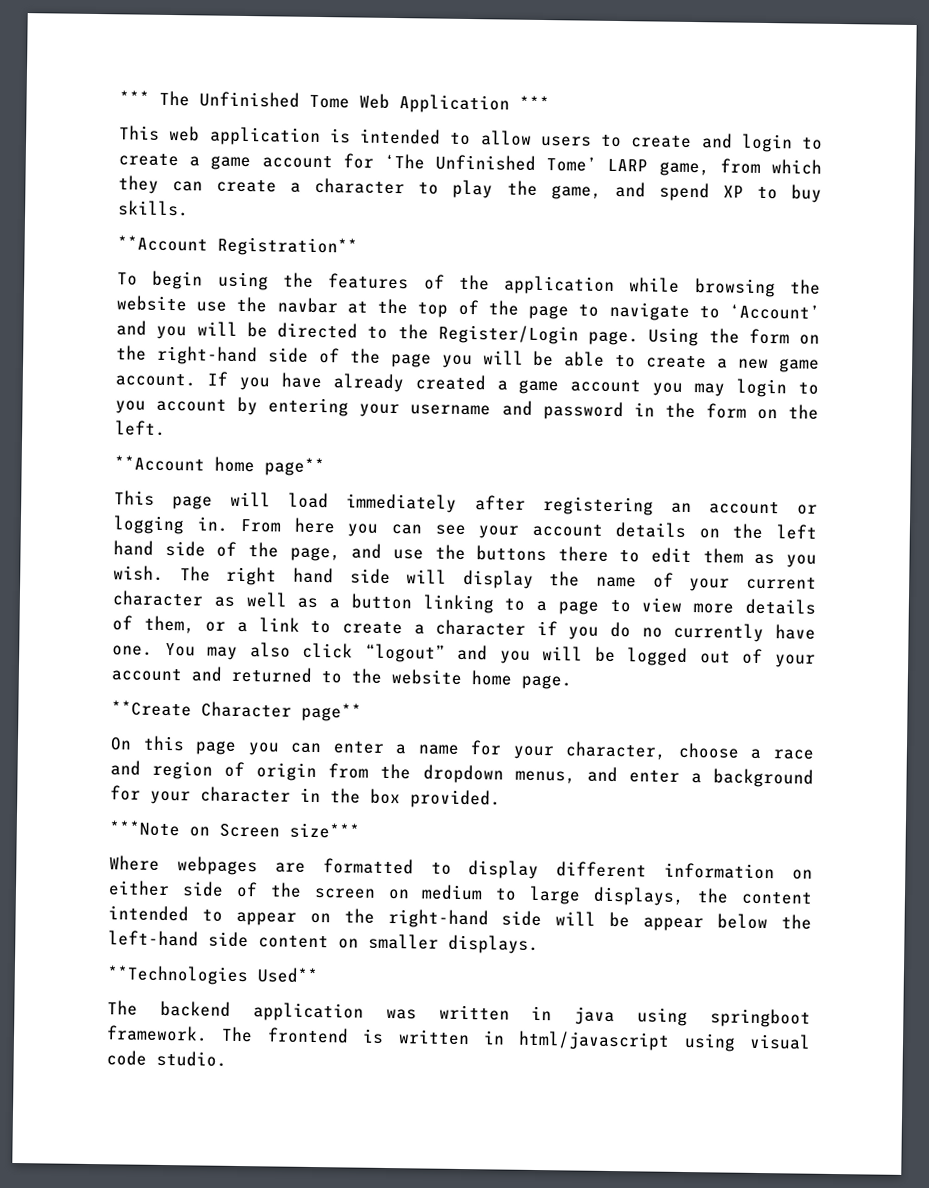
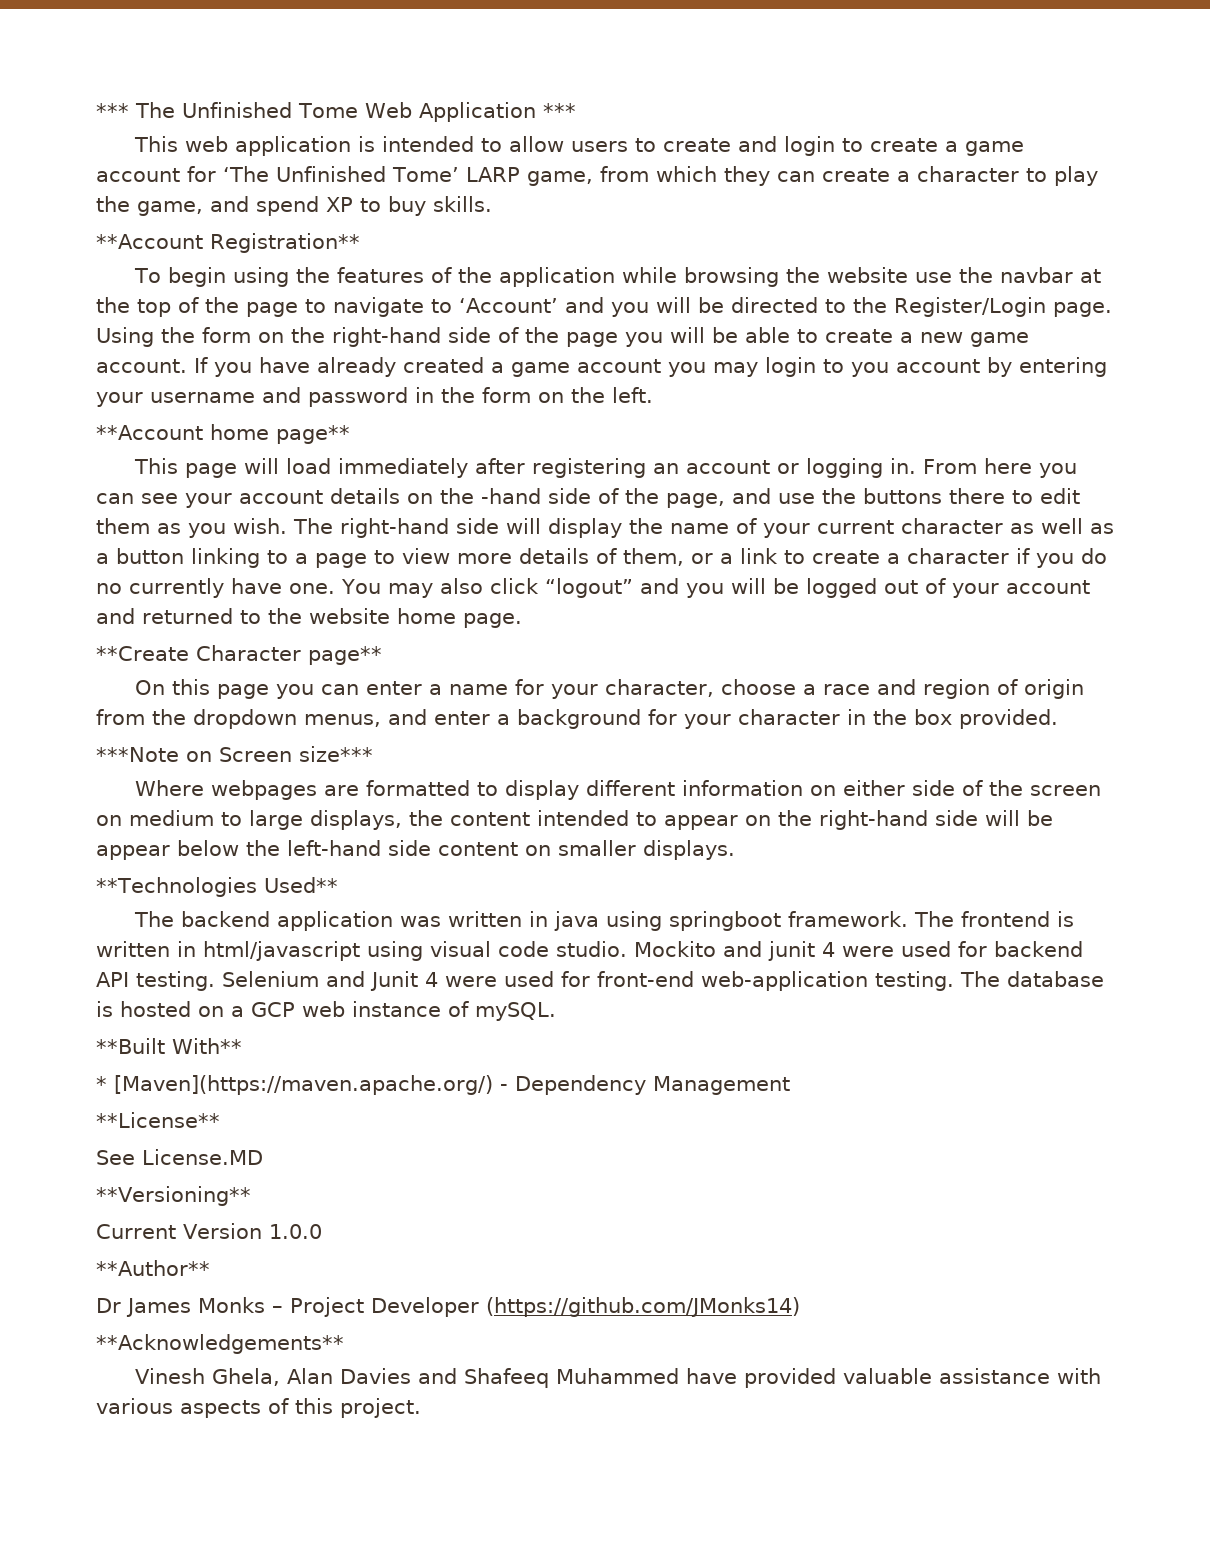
[776,524,818,540] [113,540,154,556] left hand -> [481,488,541,504] -hand
[226,566,334,586] right hand -> [340,518,449,538] right-hand
(227, 1058) none -> [634,941,1083,961] [96,971,1104,991] [96,1001,556,1021] [96,1038,242,1054] [96,1075,790,1095] [96,1112,220,1128] [96,1149,263,1165] [96,1186,251,1206] [96,1223,322,1239] [96,1260,210,1276] [96,1297,800,1317] [96,1334,344,1354] [134,1368,1101,1388] [96,1398,421,1418] Mockito and junit 4 were used for backend API testing. Selenium and Junit 4 were used for front-end web-application testing. The database is hosted on a GCP web instance of mySQL. // **Built With** // * [Maven](https://maven.apache.org/) - Dependency Management // **License** // See License.MD // **Versioning** // Current Version 1.0.0 // **Author** // Dr James Monks – Project Developer (https://github.com/JMonks14) // **Acknowledgements** // Vinesh Ghela, Alan Davies and Shafeeq Muhammed have provided valuable assistance with various aspects of this project.

